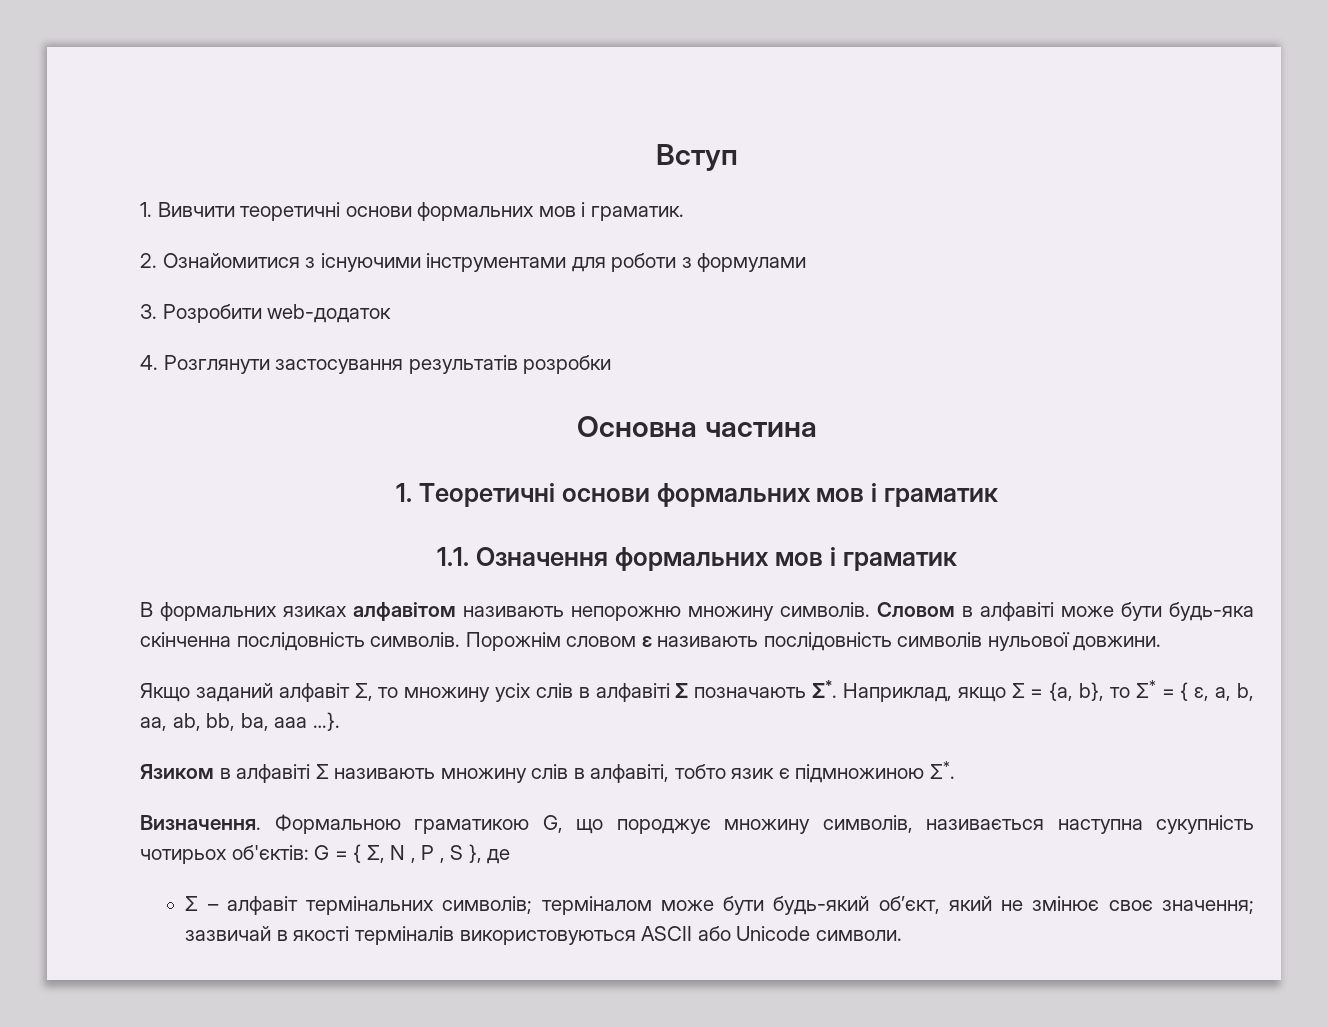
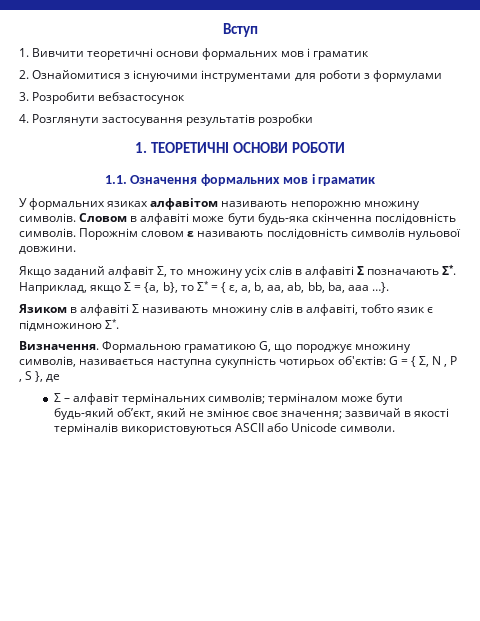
[590,206,684,221] граматик. -> [312,51,369,60] граматик
[267,304,392,323] web-додаток -> [98,92,186,104] вебзастосунок
[577,416,817,437] [395,483,999,507] // Основна частина // 1. Теоретичні основи формальних мов і граматик -> [135,142,345,153] // 1. ТЕОРЕТИЧНІ ОСНОВИ РОБОТИ
[140,602,153,617] В -> [19,198,27,207] У

